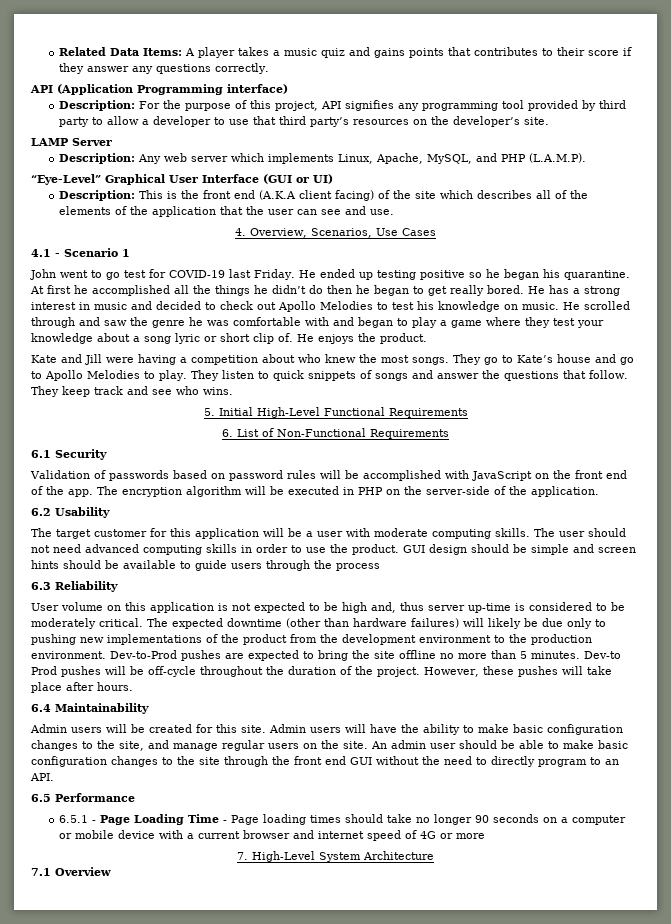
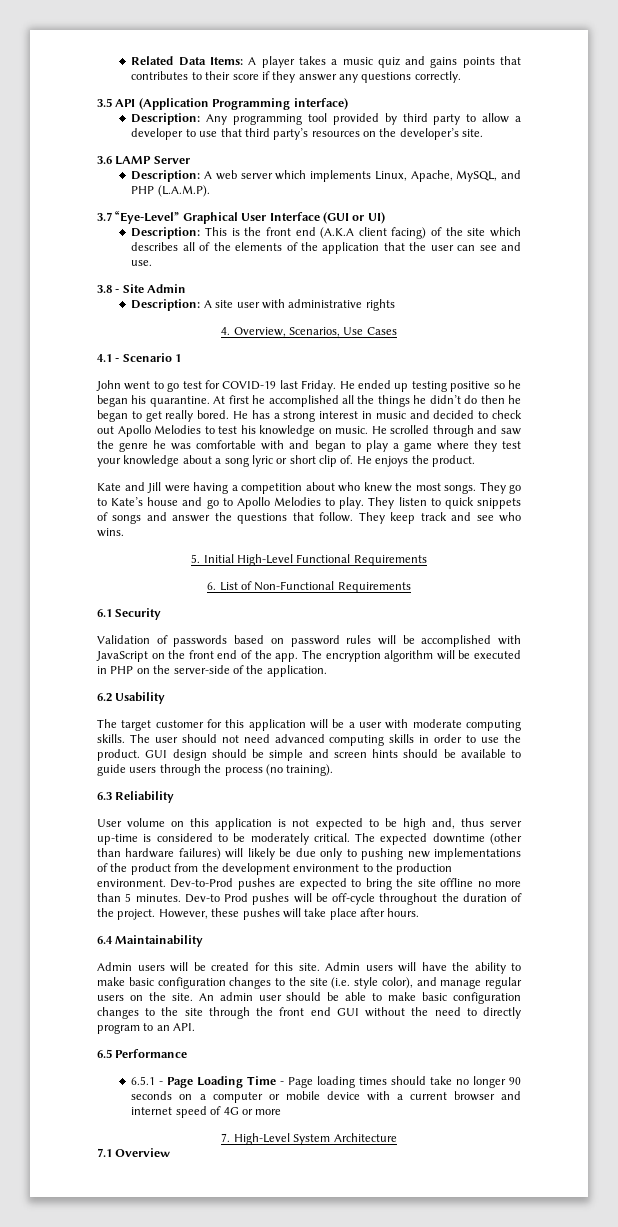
(270, 68) none -> [97,98,112,107] 3.5
[139,100,420,111] For the purpose of this project, API signifies any -> [206,114,228,125] Any
(550, 121) none -> [97,156,112,164] 3.6
[138,154,162,164] Any -> [204,171,213,179] A
(587, 158) none -> [97,212,112,221] 3.7
(395, 212) none -> [97,284,187,293] [131,299,395,311] // 3.8 - Site Admin // Description: A site user with administrative rights
(380, 567) none -> [265,764,334,776] (no training).
[119,741,144,751] site, -> [309,977,413,989] site (i.e. style color),

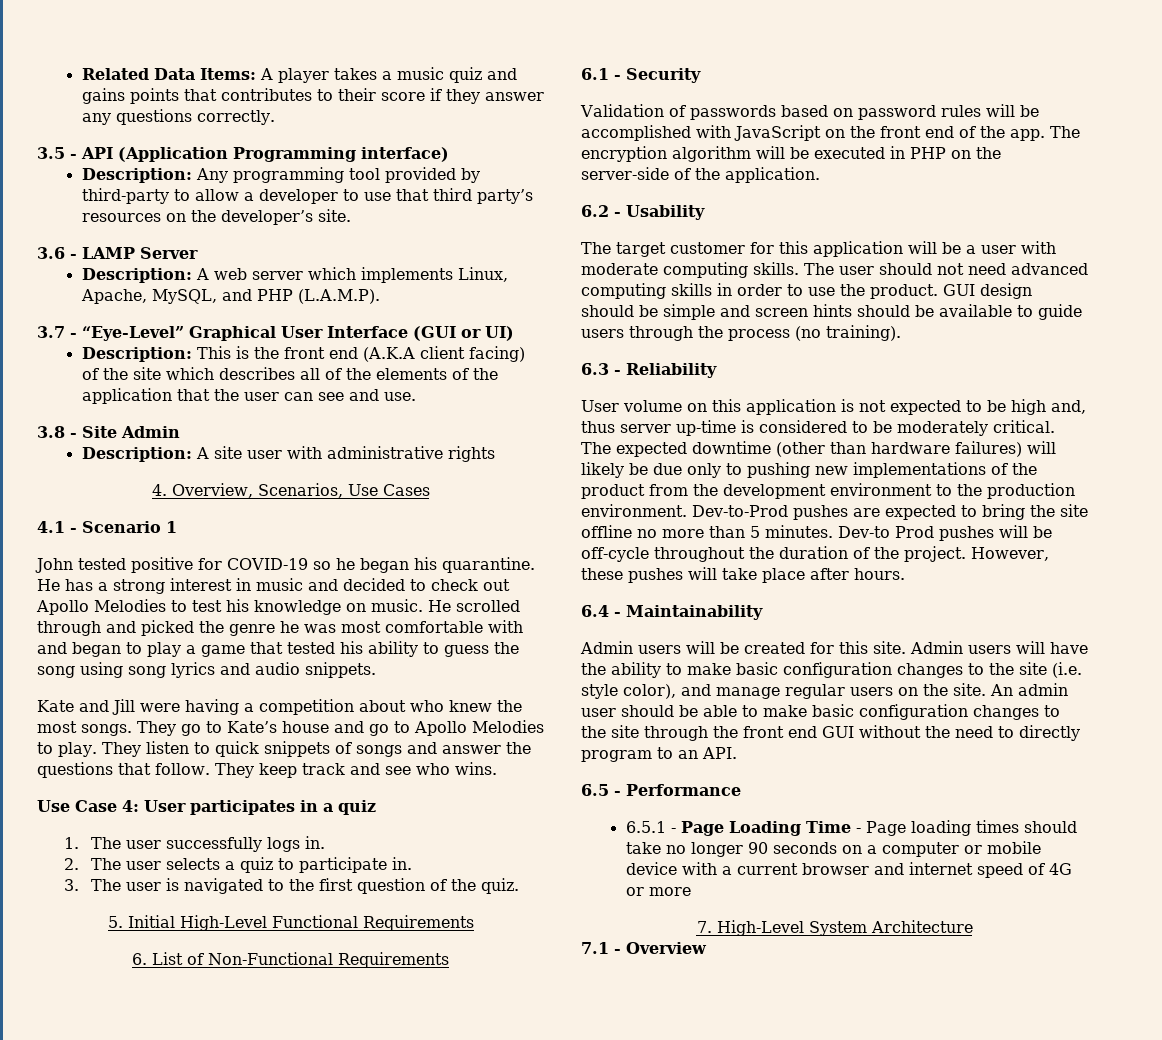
(112, 102) none -> [70,154,77,159] -
[402,113,461,125] third party -> [81,188,169,204] third-party
(112, 160) none -> [70,254,77,259] -
(112, 216) none -> [70,333,77,338] -
[124,380,491,392] went to go test for COVID-19 last Friday. He ended up testing positive -> [78,557,308,573] tested positive for COVID-19
[213,395,521,407] [97,410,230,422] At first he accomplished all the things he didn’t do then he began to get really bored. -> (535, 565) none
[501,428,521,435] saw -> [141,620,194,636] picked
(192, 446) none -> [341,621,381,633] most
[436,440,521,452] [97,455,475,467] where they test your knowledge about a song lyric or short clip of. He enjoys the product. -> [250,641,519,657] [37,662,376,678] that tested his ability to guess the song using song lyrics and audio snippets.
(124, 532) none -> [37,800,376,815] [64,836,326,852] [64,857,413,873] [64,878,520,894] // Use Case 4: User participates in a quiz // 1. The user successfully logs in. // 2. The user selects a quiz to participate in. // 3. The user is navigated to the first question of the quiz.
(112, 613) none -> [614,75,621,80] -
(112, 697) none -> [614,212,621,217] -
(112, 796) none -> [614,370,621,375] -
(113, 940) none -> [614,612,621,617] -
(112, 1053) none -> [614,791,621,796] -
(112, 1152) none -> [614,949,621,954] -

